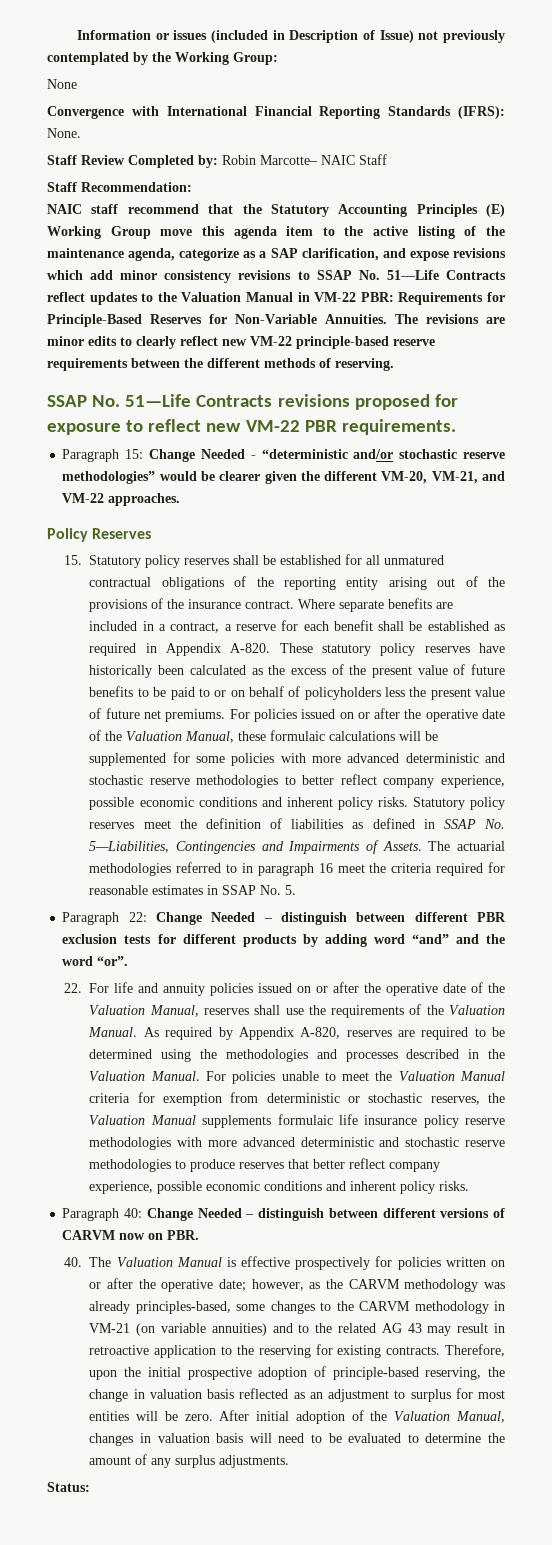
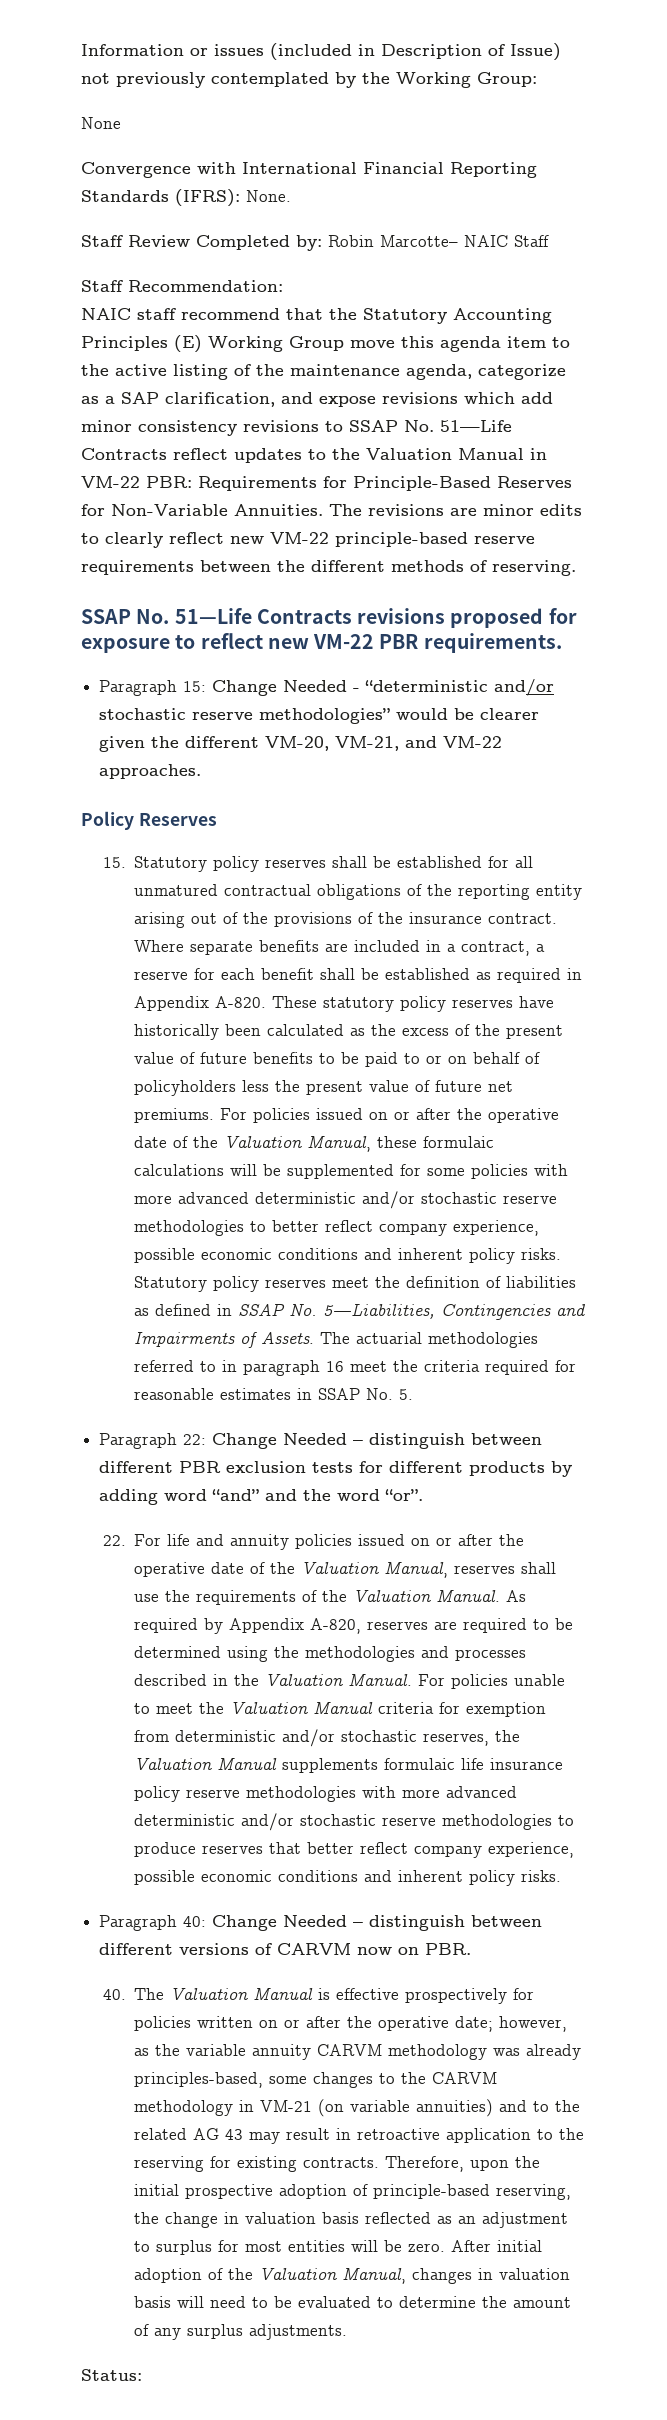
[485,753,505,763] and -> [361,1191,415,1209] and/or
[348,1096,361,1103] or -> [281,1729,335,1747] and/or
[379,1137,400,1147] and -> [240,1813,294,1831] and/or
(344, 1284) none -> [185,2044,311,2060] variable annuity

